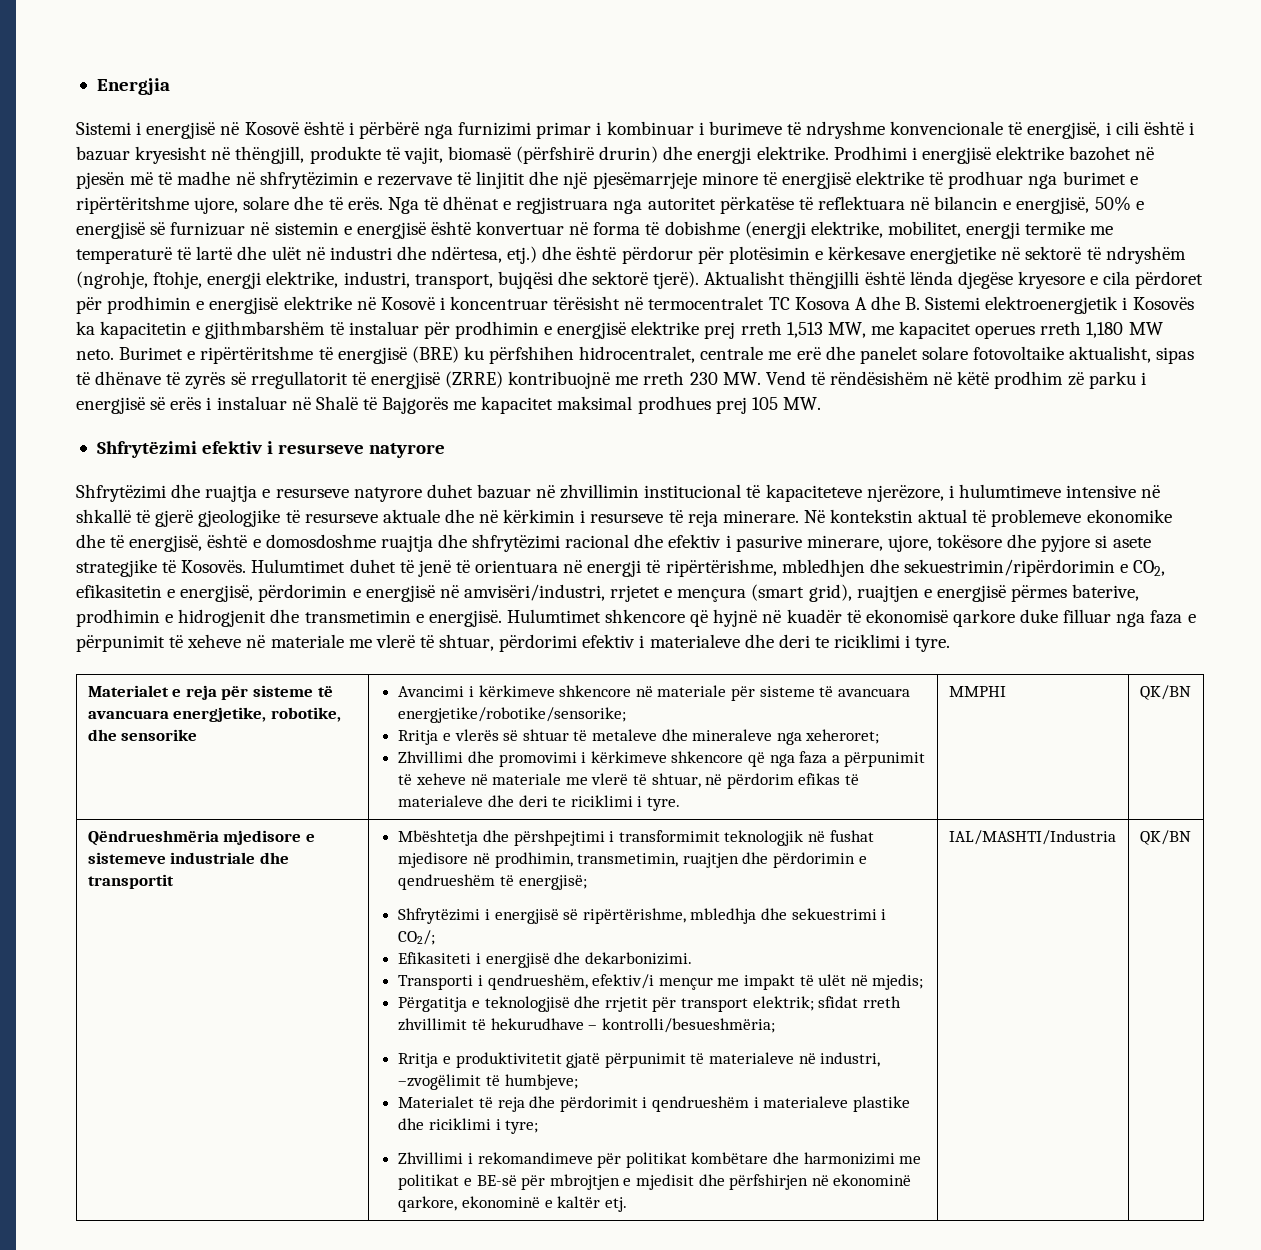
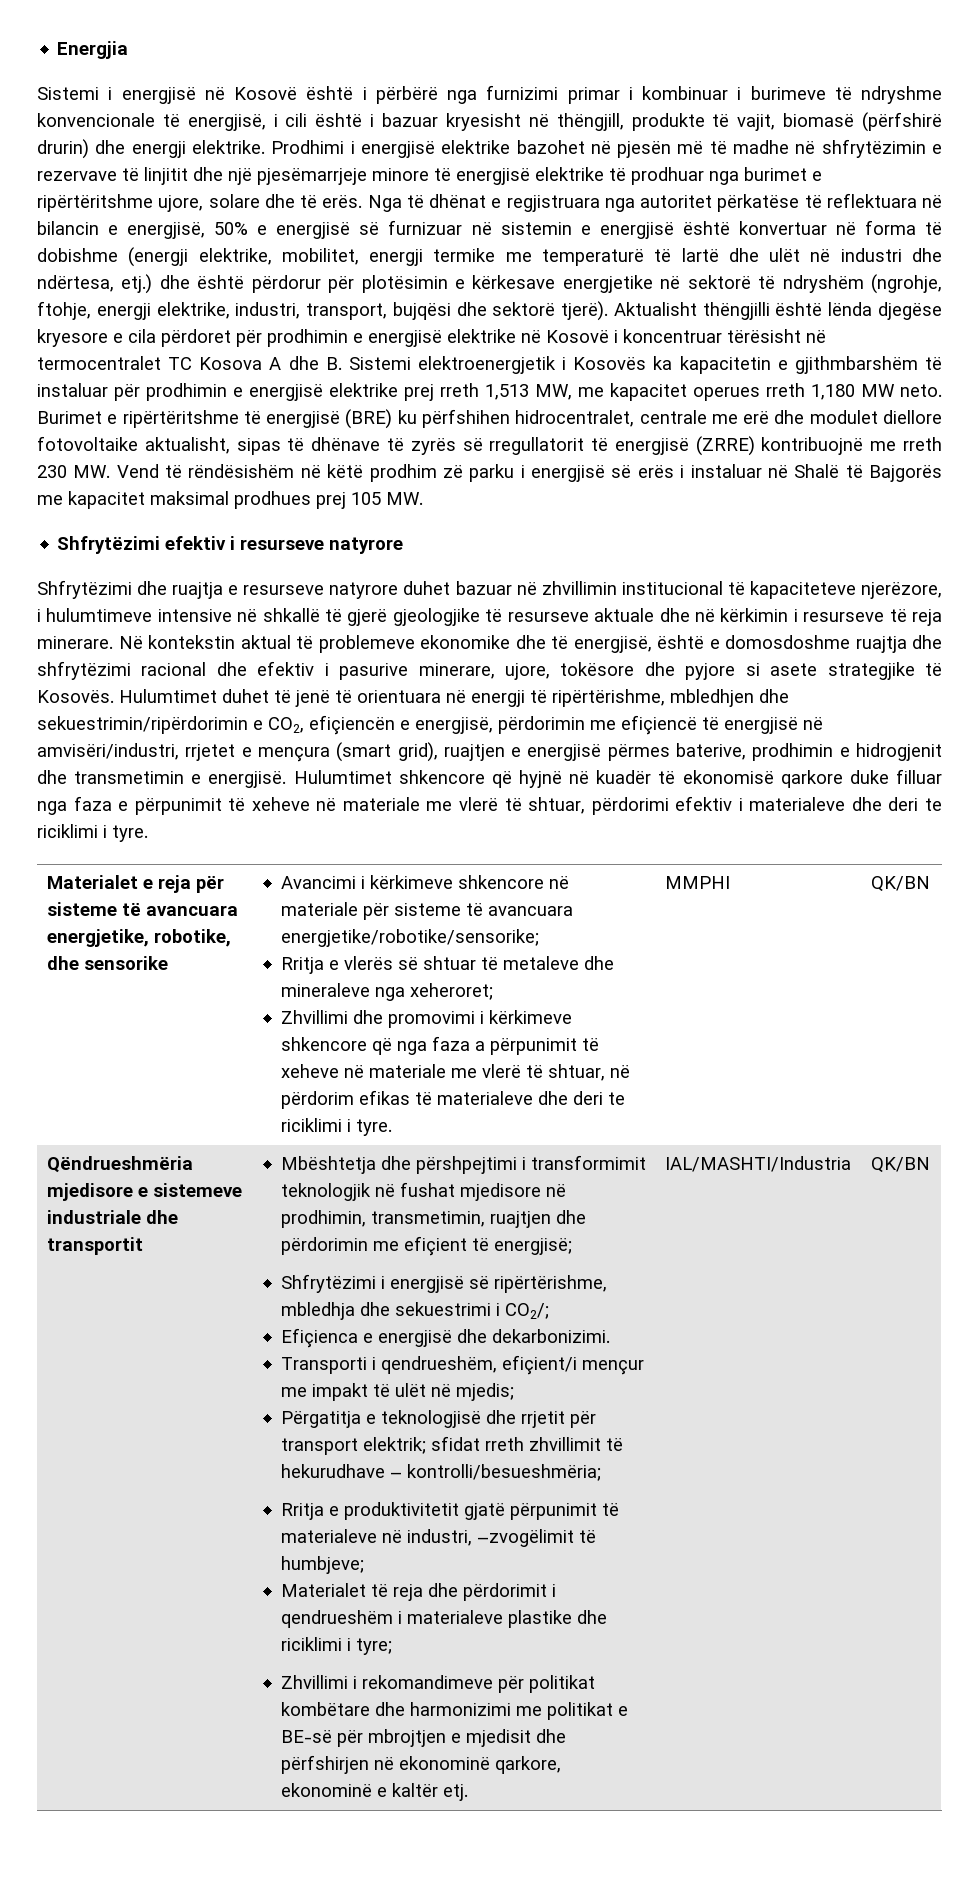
[859,346,968,364] panelet solare -> [809,410,943,424] modulet diellore
[76,584,162,598] efikasitetin -> [309,715,395,735] efiçiencën
[352,589,361,598] e -> [590,715,719,735] me efiçiencë të
[858,856,867,864] [398,874,496,890] e qendrueshëm -> [373,1236,468,1256] me efiçient
[398,952,481,964] Efikasiteti i -> [281,1328,374,1348] Efiçienca e
[592,974,655,989] efektiv/i -> [502,1355,578,1375] efiçient/i

